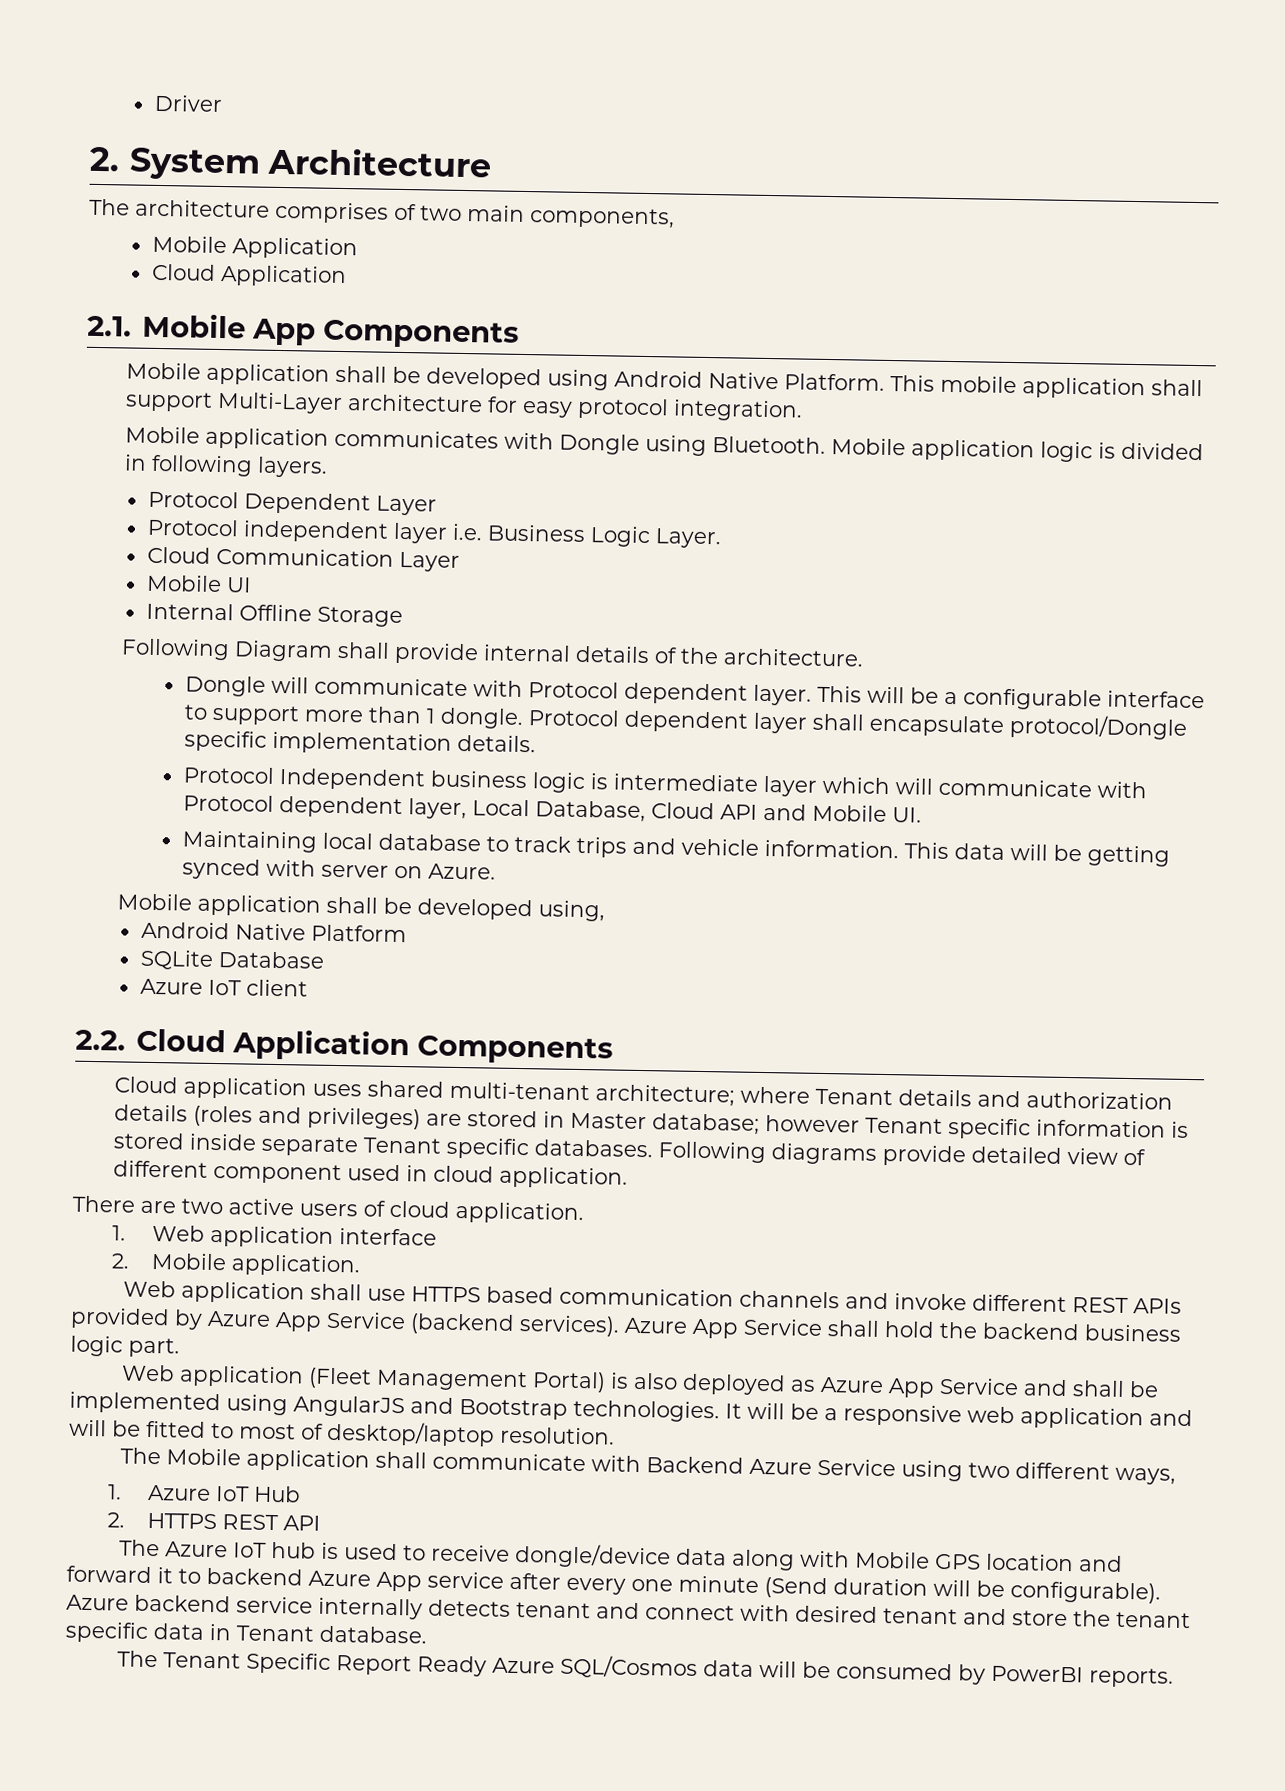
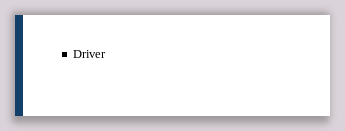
[89,146,493,181] [89,198,675,229] [151,235,358,260] [151,263,347,288] [87,312,519,349] [126,362,1204,400] [125,391,804,422] [125,426,1205,463] [124,454,329,478] [147,490,437,516] [146,518,722,549] [146,546,460,572] [145,574,252,593] [145,602,403,628] [121,638,865,667] [184,675,1205,711] [183,704,1188,740] [183,730,536,755] [182,766,1147,799] [182,794,922,823] [181,830,1170,867] [181,858,496,880] [117,893,606,922] [140,921,407,943] [139,949,325,970] [139,978,308,997] [75,1028,613,1065] [114,1076,1174,1110] [114,1104,1190,1140] [113,1132,1147,1167] [113,1160,629,1189] [72,1195,584,1225] [112,1225,438,1248] [111,1253,362,1277] [123,1280,1183,1314] [70,1307,1182,1342] [70,1335,180,1358] [121,1364,1160,1398] [69,1391,1193,1430] [69,1419,615,1447] [120,1447,1177,1485] [108,1484,302,1503] [107,1512,322,1531] [119,1539,1124,1572] [66,1565,1161,1604] [66,1594,1191,1629] [65,1621,427,1644] [117,1650,1175,1688] // 2. System Architecture // The architecture comprises of two main components, // Mobile Application // Cloud Application // 2.1. Mobile App Components // Mobile application shall be developed using Android Native Platform. This mobile application shall support Multi-Layer architecture for easy protocol integration. // Mobile application communicates with Dongle using Bluetooth. Mobile application logic is divided in following layers. // Protocol Dependent Layer // Protocol independent layer i.e. Business Logic Layer. // Cloud Communication Layer // Mobile UI // Internal Offline Storage // Following Diagram shall provide internal details of the architecture. // Dongle will communicate with Protocol dependent layer. This will be a configurable interface to support more than 1 dongle. Protocol dependent layer shall encapsulate protocol/Dongle specific implementation details. // Protocol Independent business logic is intermediate layer which will communicate with Protocol dependent layer, Local Database, Cloud API and Mobile UI. // Maintaining local database to track trips and vehicle information. This data will be getting synced with server on Azure. // Mobile application shall be developed using, // Android Native Platform // SQLite Database // Azure IoT client // 2.2. Cloud Application Components // Cloud application uses shared multi-tenant architecture; where Tenant details and authorization details (roles and privileges) are stored in Master database; however Tenant specific information is stored inside separate Tenant specific databases. Following diagrams provide detailed view of different component used in cloud application. // There are two active users of cloud application. // 1. Web application interface // 2. Mobile application. // Web application shall use HTTPS based communication channels and invoke different REST APIs provided by Azure App Service (backend services). Azure App Service shall hold the backend business logic part. // Web application (Fleet Management Portal) is also deployed as Azure App Service and shall be implemented using AngularJS and Bootstrap technologies. It will be a responsive web application and will be fitted to most of desktop/laptop resolution. // The Mobile application shall communicate with Backend Azure Service using two different ways, // 1. Azure IoT Hub // 2. HTTPS REST API // The Azure IoT hub is used to receive dongle/device data along with Mobile GPS location and forward it to backend Azure App service after every one minute (Send duration will be configurable). Azure backend service internally detects tenant and connect with desired tenant and store the tenant specific data in Tenant database. // The Tenant Specific Report Ready Azure SQL/Cosmos data will be consumed by PowerBI reports. -> (106, 54) none

